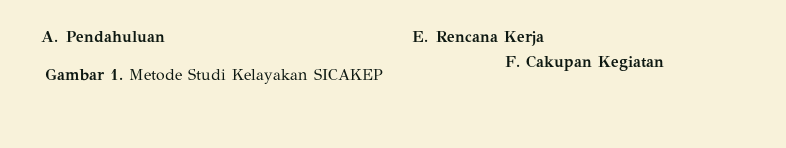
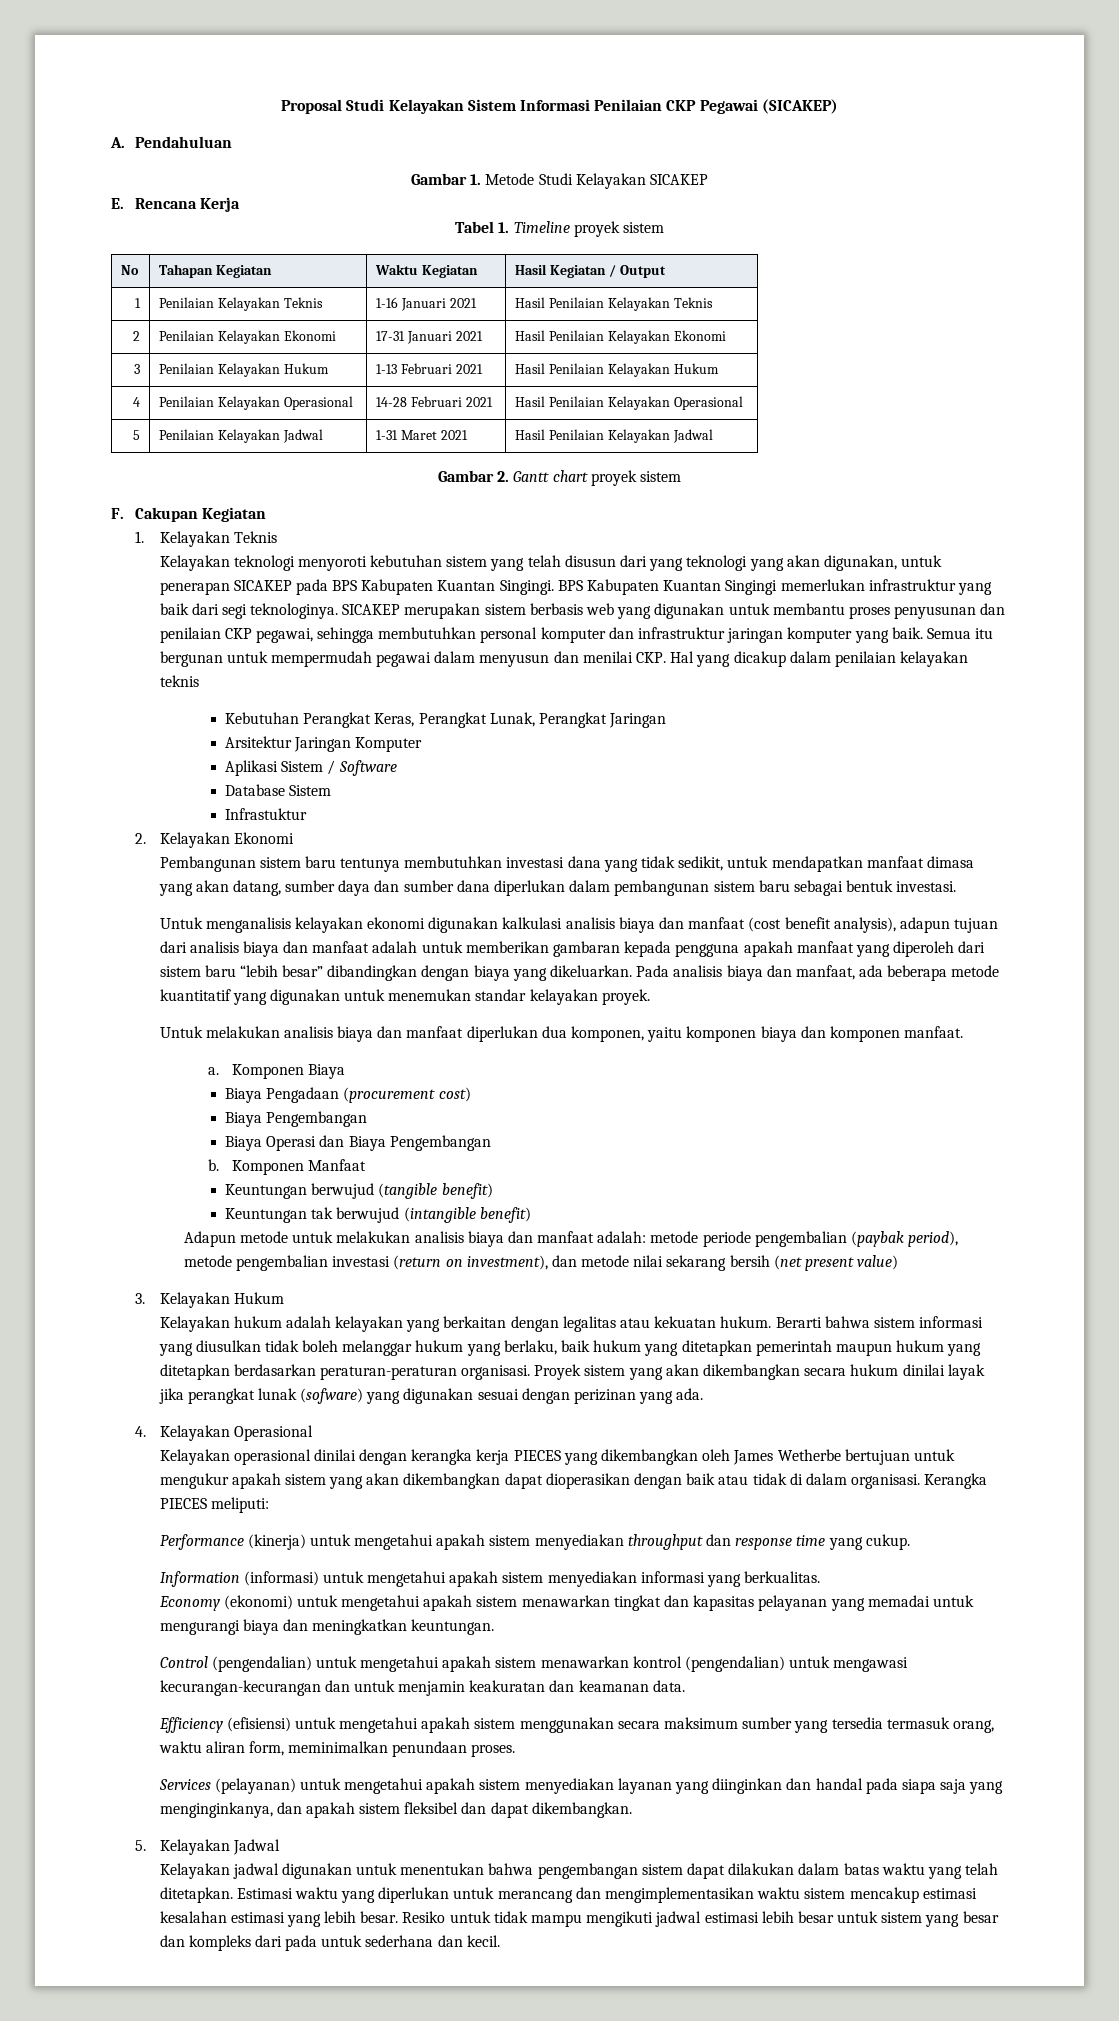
(41, 36) none -> [281,99,838,114] Proposal Studi Kelayakan Sistem Informasi Penilaian CKP Pegawai (SICAKEP) //
[505,55,664,71] F. Cakupan Kegiatan -> [455,221,664,237] [121,265,140,275] [159,264,272,278] [375,264,478,278] [515,264,666,278] [134,298,141,308] [159,297,323,311] [376,297,477,311] [515,297,713,311] [132,331,140,341] [159,330,336,344] [376,331,483,344] [515,330,726,344] [133,364,140,374] [159,363,329,377] [376,363,483,374] [515,363,719,377] [132,397,140,407] [159,396,353,410] [376,396,493,407] [515,396,743,410] [132,430,140,440] [159,429,323,443] [376,430,468,440] [515,429,713,443] [438,470,681,486] [111,507,267,522] [135,531,277,547] [159,555,943,571] [159,579,992,595] [159,603,1006,619] [159,627,994,643] [159,651,969,667] [159,675,199,687] [225,712,667,728] [225,736,423,752] [225,760,397,776] [225,784,332,796] [225,808,308,820] [135,832,294,848] [159,856,974,872] [158,880,957,896] [159,917,999,933] [159,941,986,957] [159,965,1000,981] [159,989,650,1005] [159,1026,964,1042] [208,1064,346,1079] [225,1087,471,1103] [225,1111,368,1127] [225,1135,491,1151] [208,1159,367,1175] [225,1183,493,1199] [225,1207,531,1223] [183,1231,959,1247] [183,1255,899,1271] [135,1292,284,1308] [159,1316,984,1332] [158,1340,982,1356] [159,1364,985,1380] [158,1388,704,1404] [135,1425,313,1441] [159,1449,955,1465] [159,1473,988,1489] [159,1497,269,1513] [159,1534,910,1550] [159,1571,821,1587] [158,1595,974,1611] [159,1619,495,1635] [159,1656,909,1672] [159,1680,685,1696] [158,1717,994,1733] [158,1741,516,1757] [158,1778,1004,1794] [159,1802,632,1818] [135,1839,280,1855] [159,1863,999,1879] [159,1887,977,1903] [159,1911,999,1927] [159,1935,500,1951] Tabel 1. Timeline proyek sistem // No | Tahapan Kegiatan | Waktu Kegiatan | Hasil Kegiatan / Output // 1 | Penilaian Kelayakan Teknis | 1-16 Januari 2021 | Hasil Penilaian Kelayakan Teknis // 2 | Penilaian Kelayakan Ekonomi | 17-31 Januari 2021 | Hasil Penilaian Kelayakan Ekonomi // 3 | Penilaian Kelayakan Hukum | 1-13 Februari 2021 | Hasil Penilaian Kelayakan Hukum // 4 | Penilaian Kelayakan Operasional | 14-28 Februari 2021 | Hasil Penilaian Kelayakan Operasional // 5 | Penilaian Kelayakan Jadwal | 1-31 Maret 2021 | Hasil Penilaian Kelayakan Jadwal // Gambar 2. Gantt chart proyek sistem // F. Cakupan Kegiatan // 1. Kelayakan Teknis // Kelayakan teknologi menyoroti kebutuhan sistem yang telah disusun dari yang teknologi yang akan digunakan, untuk penerapan SICAKEP pada BPS Kabupaten Kuantan Singingi. BPS Kabupaten Kuantan Singingi memerlukan infrastruktur yang baik dari segi teknologinya. SICAKEP merupakan sistem berbasis web yang digunakan untuk membantu proses penyusunan dan penilaian CKP pegawai, sehingga membutuhkan personal komputer dan infrastruktur jaringan komputer yang baik. Semua itu bergunan untuk mempermudah pegawai dalam menyusun dan menilai CKP. Hal yang dicakup dalam penilaian kelayakan teknis // Kebutuhan Perangkat Keras, Perangkat Lunak, Perangkat Jaringan // Arsitektur Jaringan Komputer // Aplikasi Sistem / Software // Database Sistem // Infrastuktur // 2. Kelayakan Ekonomi // Pembangunan sistem baru tentunya membutuhkan investasi dana yang tidak sedikit, untuk mendapatkan manfaat dimasa yang akan datang, sumber daya dan sumber dana diperlukan dalam pembangunan sistem baru sebagai bentuk investasi. // Untuk menganalisis kelayakan ekonomi digunakan kalkulasi analisis biaya dan manfaat (cost benefit analysis), adapun tujuan dari analisis biaya dan manfaat adalah untuk memberikan gambaran kepada pengguna apakah manfaat yang diperoleh dari sistem baru “lebih besar” dibandingkan dengan biaya yang dikeluarkan. Pada analisis biaya dan manfaat, ada beberapa metode kuantitatif yang digunakan untuk menemukan standar kelayakan proyek. // Untuk melakukan analisis biaya dan manfaat diperlukan dua komponen, yaitu komponen biaya dan komponen manfaat. // a. Komponen Biaya // Biaya Pengadaan (procurement cost) // Biaya Pengembangan // Biaya Operasi dan Biaya Pengembangan // b. Komponen Manfaat // Keuntungan berwujud (tangible benefit) // Keuntungan tak berwujud (intangible benefit) // Adapun metode untuk melakukan analisis biaya dan manfaat adalah: metode periode pengembalian (paybak period), metode pengembalian investasi (return on investment), dan metode nilai sekarang bersih (net present value) // 3. Kelayakan Hukum // Kelayakan hukum adalah kelayakan yang berkaitan dengan legalitas atau kekuatan hukum. Berarti bahwa sistem informasi yang diusulkan tidak boleh melanggar hukum yang berlaku, baik hukum yang ditetapkan pemerintah maupun hukum yang ditetapkan berdasarkan peraturan-peraturan organisasi. Proyek sistem yang akan dikembangkan secara hukum dinilai layak jika perangkat lunak (sofware) yang digunakan sesuai dengan perizinan yang ada. // 4. Kelayakan Operasional // Kelayakan operasional dinilai dengan kerangka kerja PIECES yang dikembangkan oleh James Wetherbe bertujuan untuk mengukur apakah sistem yang akan dikembangkan dapat dioperasikan dengan baik atau tidak di dalam organisasi. Kerangka PIECES meliputi: // Performance (kinerja) untuk mengetahui apakah sistem menyediakan throughput dan response time yang cukup. // Information (informasi) untuk mengetahui apakah sistem menyediakan informasi yang berkualitas. // Economy (ekonomi) untuk mengetahui apakah sistem menawarkan tingkat dan kapasitas pelayanan yang memadai untuk mengurangi biaya dan meningkatkan keuntungan. // Control (pengendalian) untuk mengetahui apakah sistem menawarkan kontrol (pengendalian) untuk mengawasi kecurangan-kecurangan dan untuk menjamin keakuratan dan keamanan data. // Efficiency (efisiensi) untuk mengetahui apakah sistem menggunakan secara maksimum sumber yang tersedia termasuk orang, waktu aliran form, meminimalkan penundaan proses. // Services (pelayanan) untuk mengetahui apakah sistem menyediakan layanan yang diinginkan dan handal pada siapa saja yang menginginkanya, dan apakah sistem fleksibel dan dapat dikembangkan. // 5. Kelayakan Jadwal // Kelayakan jadwal digunakan untuk menentukan bahwa pengembangan sistem dapat dilakukan dalam batas waktu yang telah ditetapkan. Estimasi waktu yang diperlukan untuk merancang dan mengimplementasikan waktu sistem mencakup estimasi kesalahan estimasi yang lebih besar. Resiko untuk tidak mampu mengikuti jadwal estimasi lebih besar untuk sistem yang besar dan kompleks dari pada untuk sederhana dan kecil.

